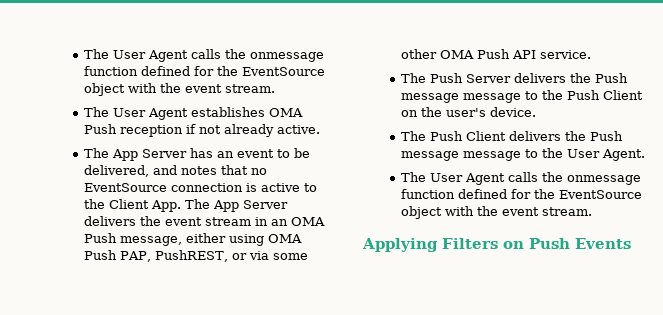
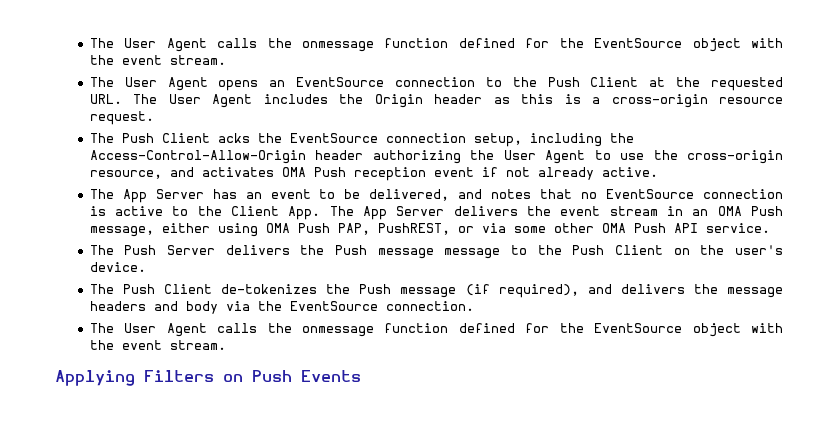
[191,107,266,117] establishes -> [218,77,783,91] [89,94,784,108] [89,111,154,125] [89,133,634,147] [89,150,783,164] [89,167,274,179] opens an EventSource connection to the Push Client at the requested URL. The User Agent includes the Origin header as this is a cross-origin resource request. // The Push Client acks the EventSource connection setup, including the Access-Control-Allow-Origin header authorizing the User Agent to use the cross-origin resource, and activates
(184, 131) none -> [433,167,474,177] event
[509,131,624,141] [401,148,646,161] delivers the Push message message to the User Agent. -> [221,284,783,298] [89,301,474,314] de-tokenizes the Push message (if required), and delivers the message headers and body via the EventSource connection.

